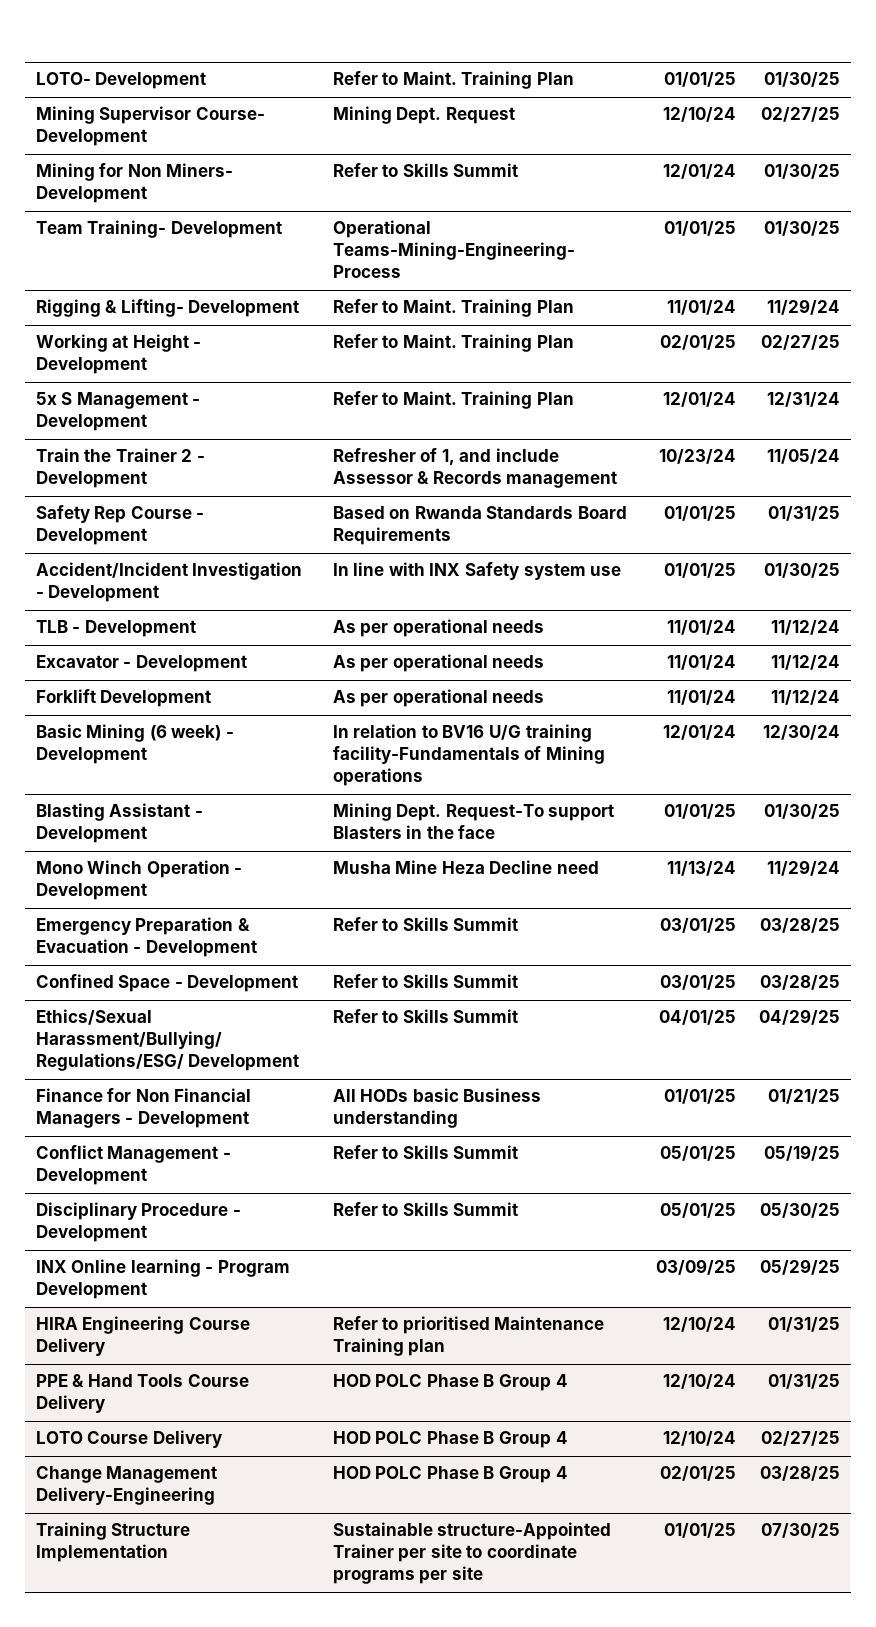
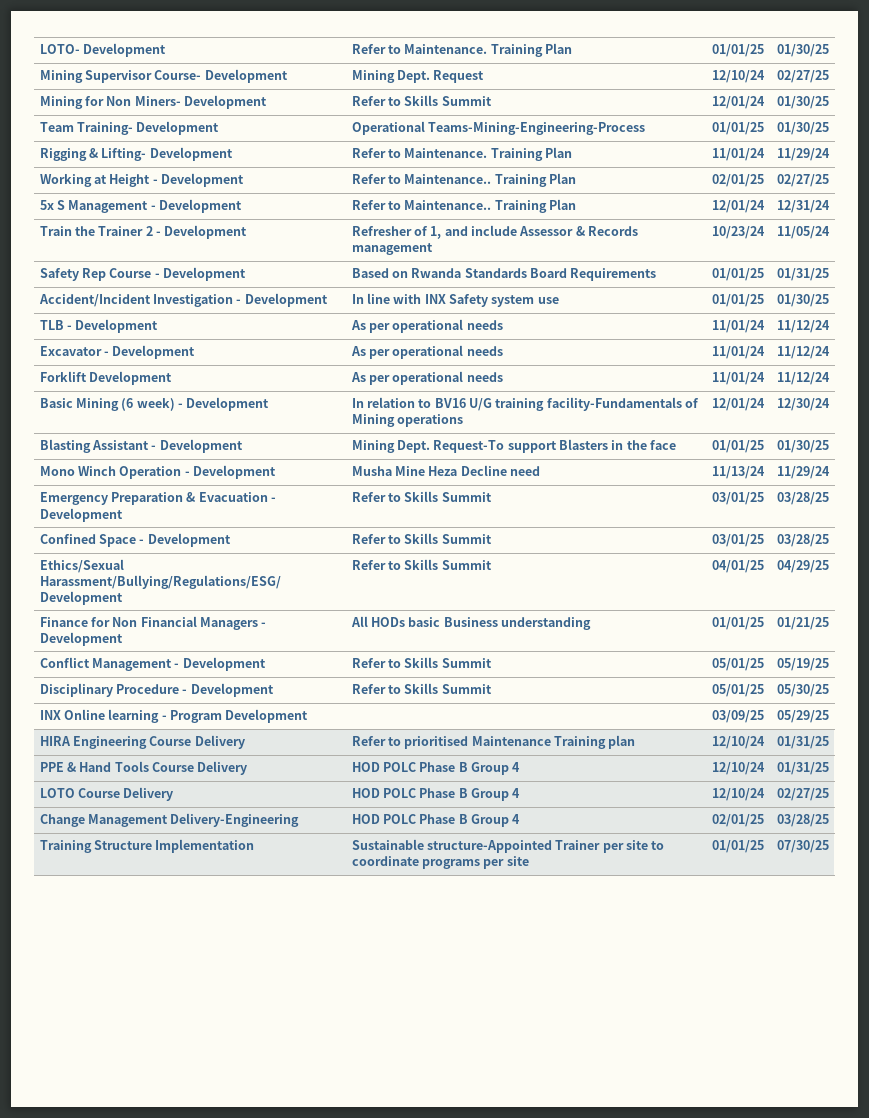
[402,71,457,85] Maint. -> [404,44,488,54] Maintenance.
[402,299,457,313] Maint. -> [404,148,488,158] Maintenance.
[402,334,457,348] Maint. -> [404,174,492,184] Maintenance..
[402,391,457,405] Maint. -> [404,200,492,210] Maintenance..

